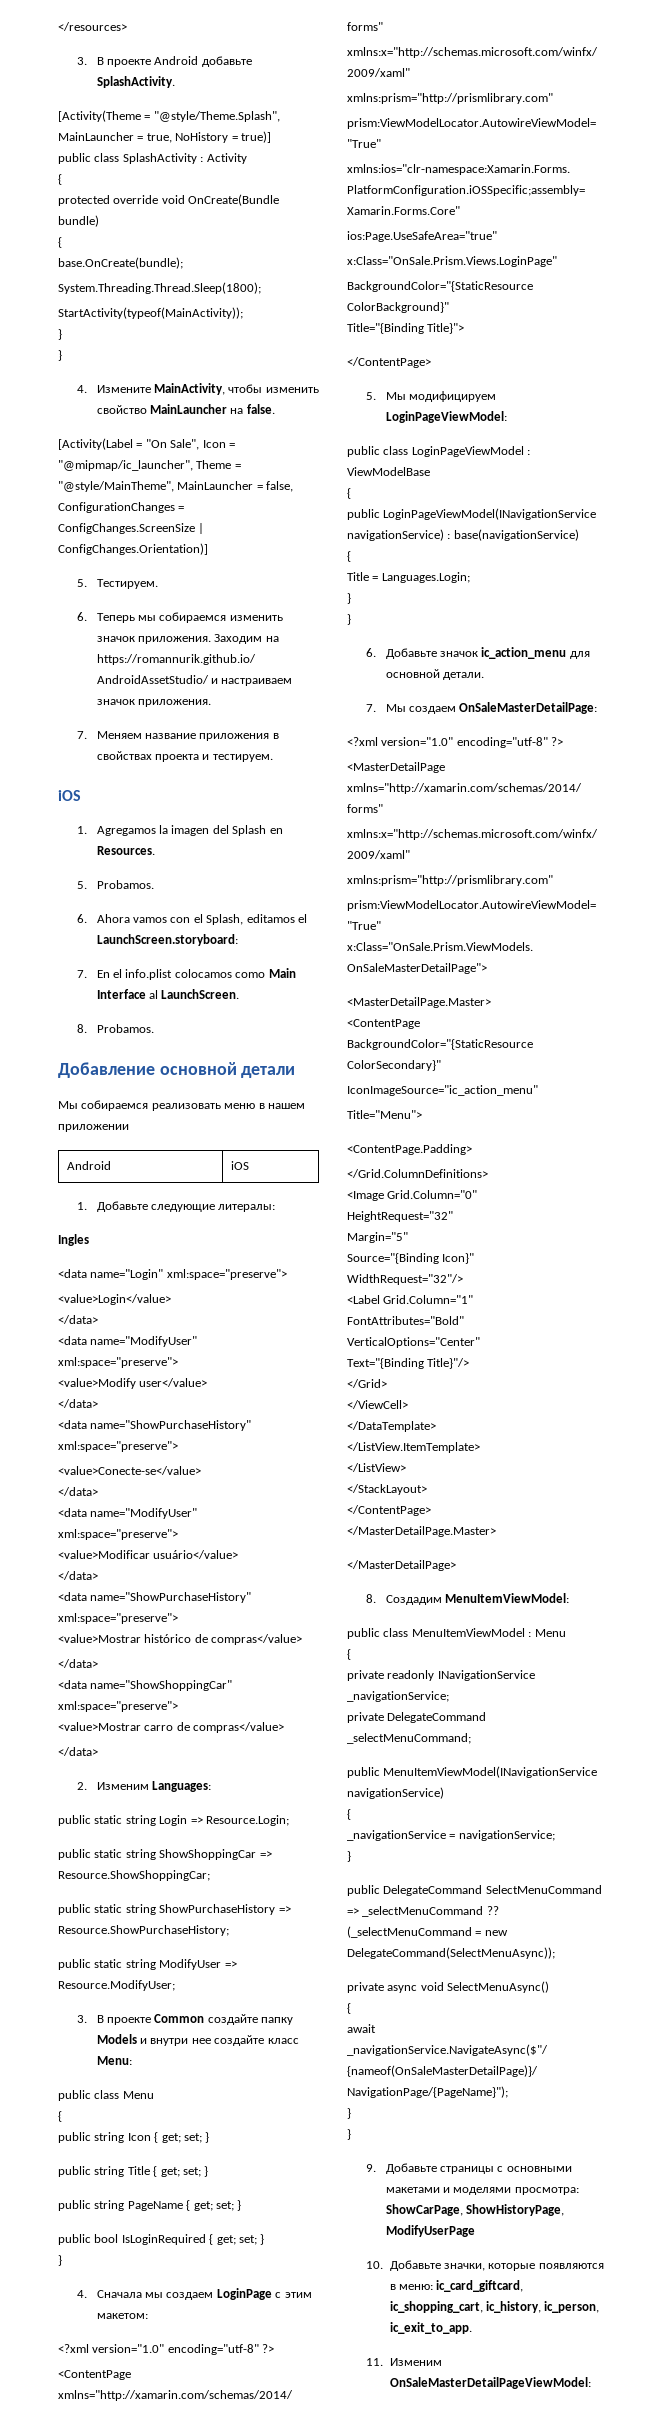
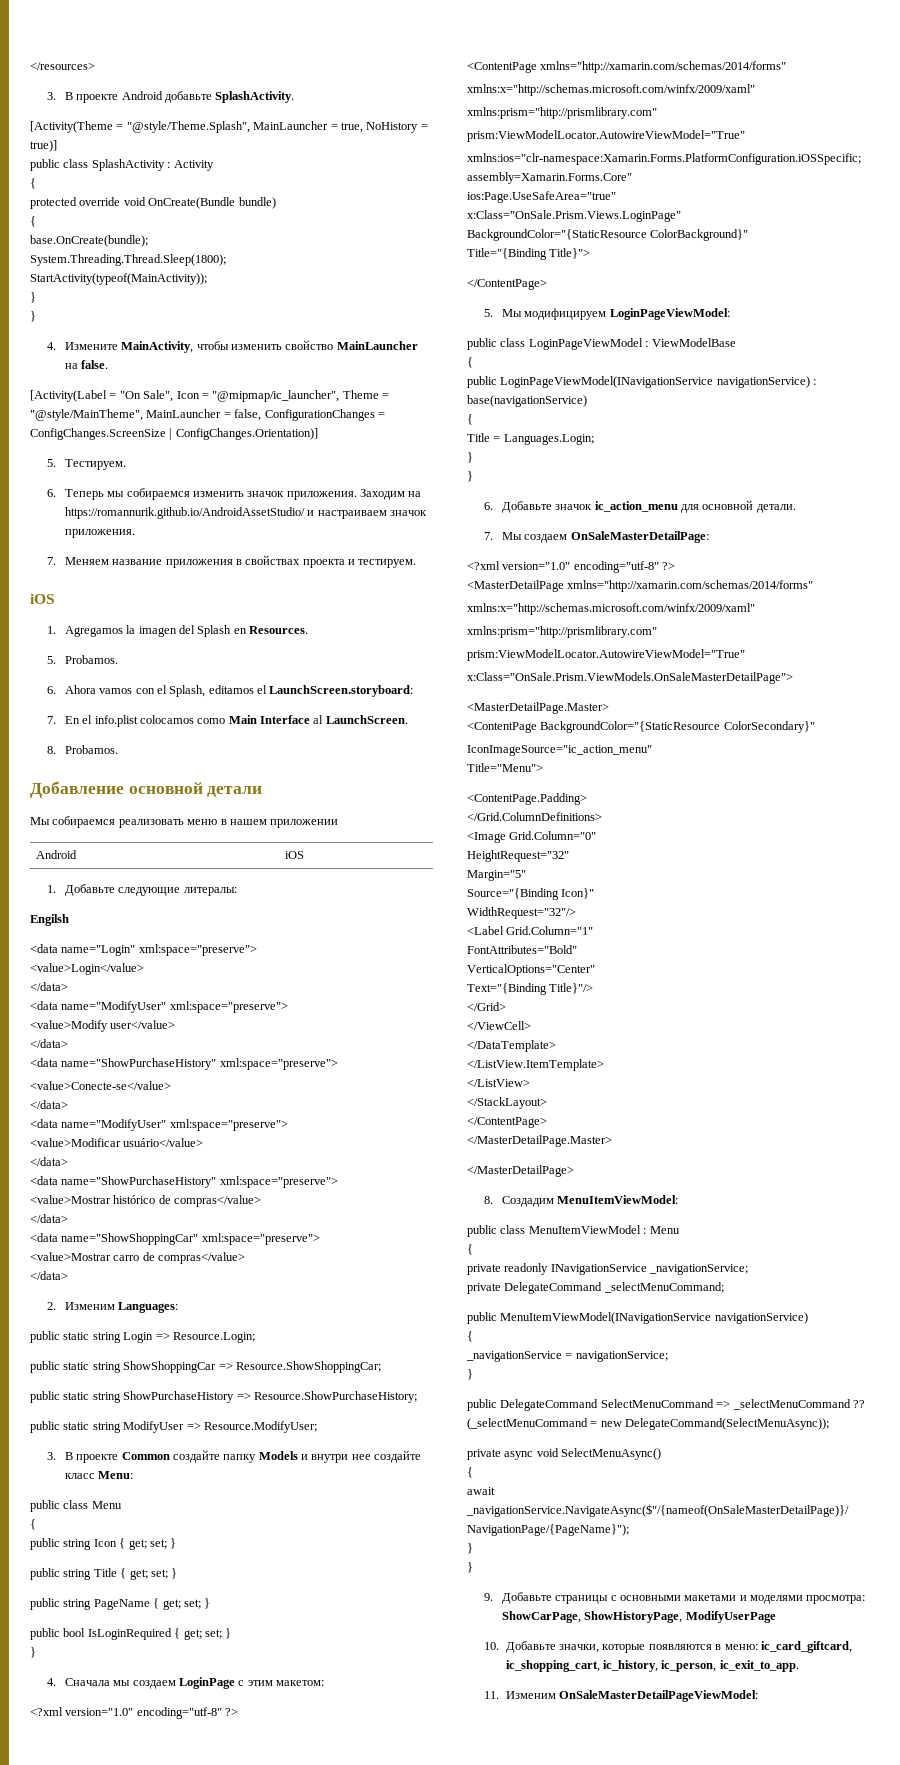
[58,1234,89,1246] Ingles -> [30,914,69,926] Engilsh

